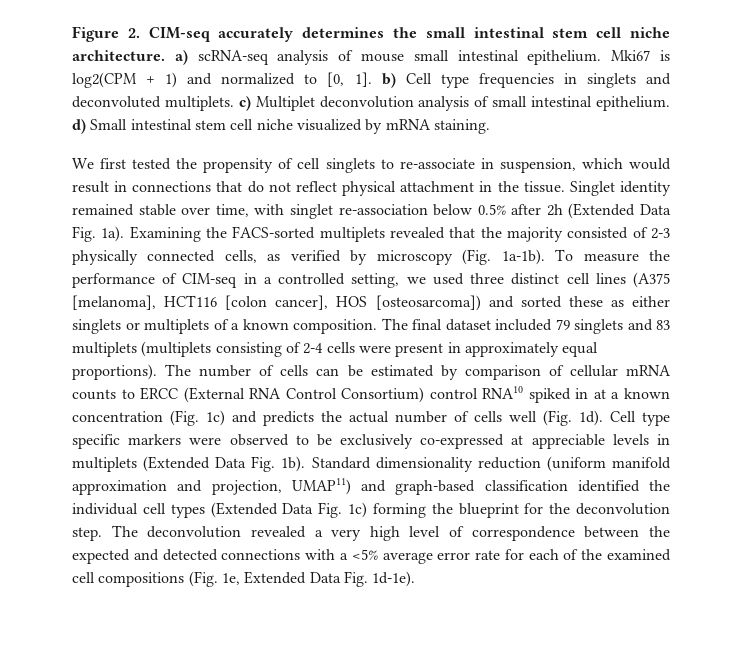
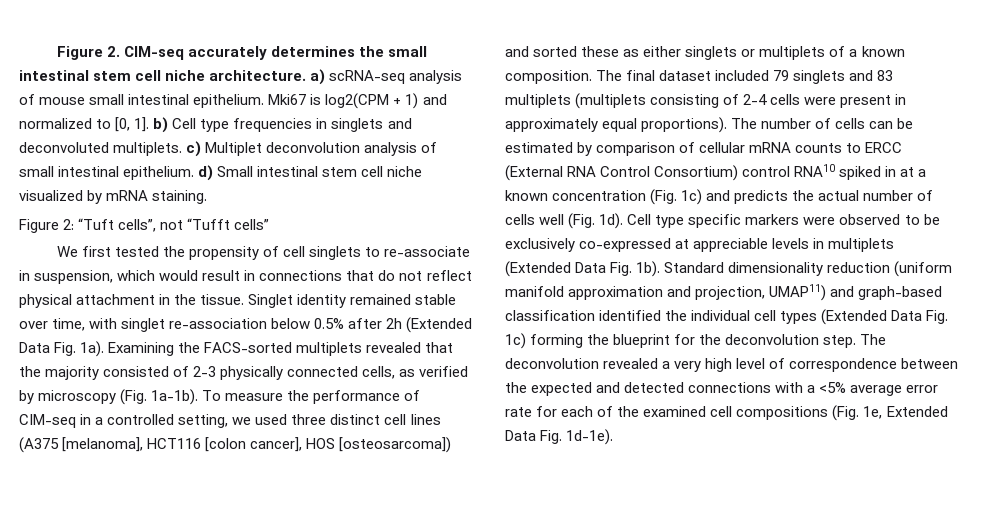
(490, 126) none -> [19,218,270,233] // Figure 2: “Tuft cells”, not “Tufft cells”

